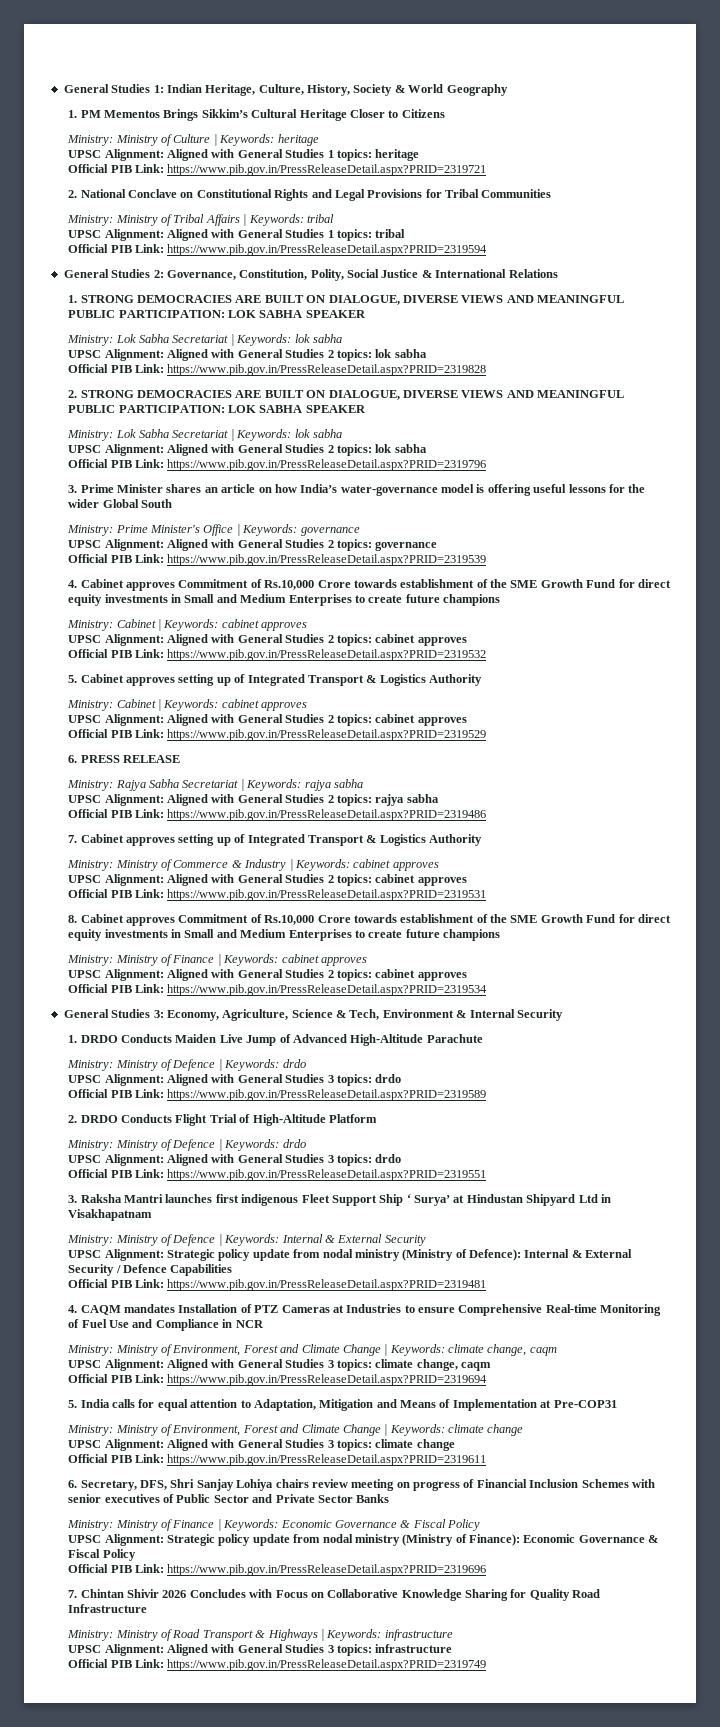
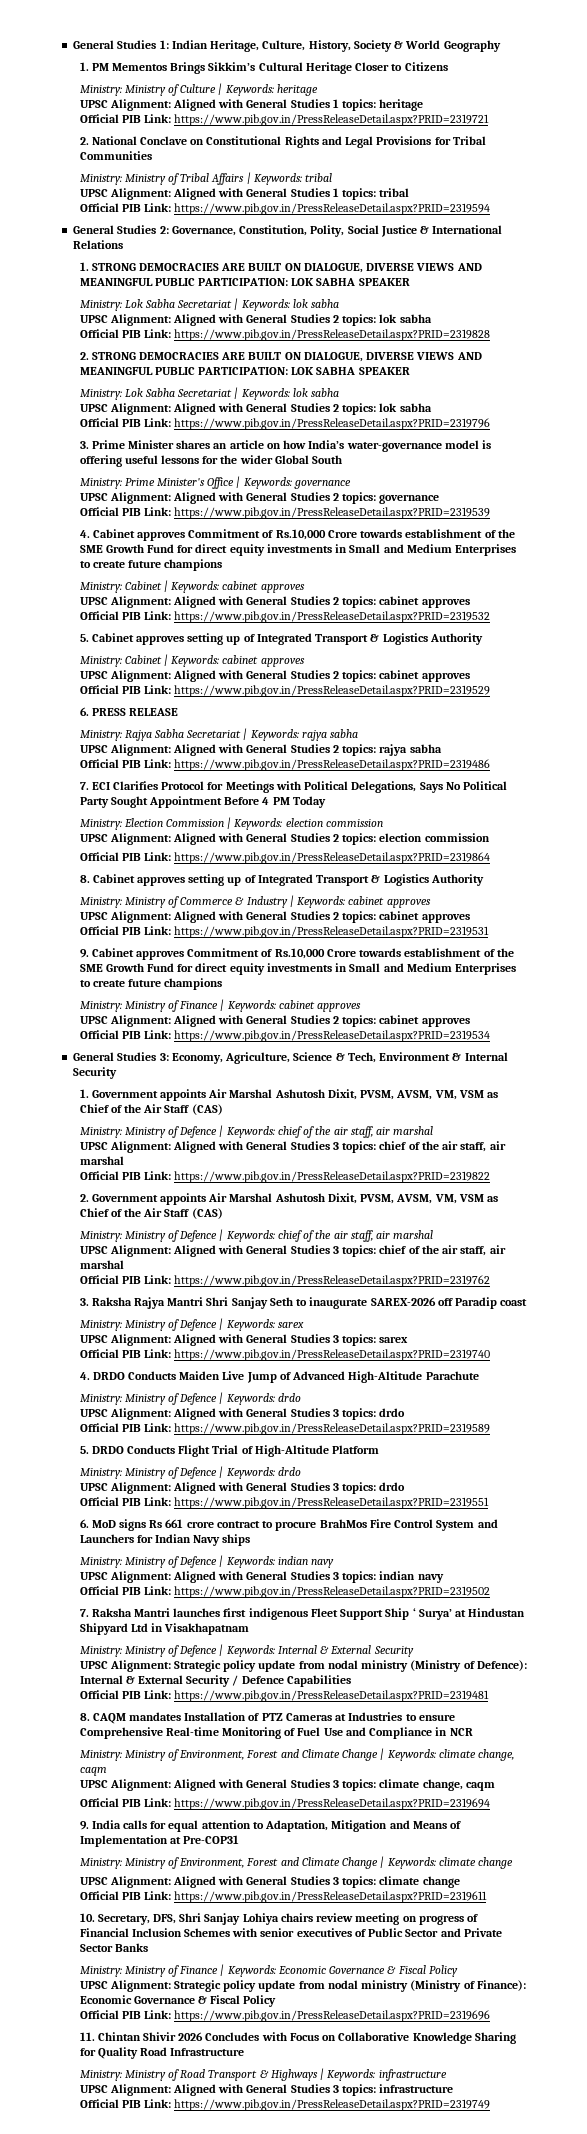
(78, 839) none -> [91,781,508,793] [79,796,326,808] [79,817,383,830] [79,833,490,845] [79,852,491,864] [79,875,90,883] ECI Clarifies Protocol for Meetings with Political Delegations, Says No Political Party Sought Appointment Before 4 PM Today // Ministry: Election Commission | Keywords: election commission // UPSC Alignment: Aligned with General Studies 2 topics: election commission // Official PIB Link: https://www.pib.gov.in/PressReleaseDetail.aspx?PRID=2319864 // 8.
[68,915,78,923] 8. -> [79,949,89,958] 9.
(78, 1039) none -> [91,1089,499,1101] [79,1104,223,1115] [79,1125,434,1138] [79,1141,506,1153] [79,1156,124,1165] [79,1171,491,1183] [79,1193,499,1205] [79,1208,223,1219] [79,1229,434,1242] [79,1245,506,1257] [79,1260,124,1269] [79,1275,491,1287] [79,1297,528,1309] [79,1318,304,1331] [79,1334,409,1346] [79,1349,491,1361] [79,1372,90,1380] Government appoints Air Marshal Ashutosh Dixit, PVSM, AVSM, VM, VSM as Chief of the Air Staff (CAS) // Ministry: Ministry of Defence | Keywords: chief of the air staff, air marshal // UPSC Alignment: Aligned with General Studies 3 topics: chief of the air staff, air marshal // Official PIB Link: https://www.pib.gov.in/PressReleaseDetail.aspx?PRID=2319822 // 2. Government appoints Air Marshal Ashutosh Dixit, PVSM, AVSM, VM, VSM as Chief of the Air Staff (CAS) // Ministry: Ministry of Defence | Keywords: chief of the air staff, air marshal // UPSC Alignment: Aligned with General Studies 3 topics: chief of the air staff, air marshal // Official PIB Link: https://www.pib.gov.in/PressReleaseDetail.aspx?PRID=2319762 // 3. Raksha Rajya Mantri Shri Sanjay Seth to inaugurate SAREX-2026 off Paradip coast // Ministry: Ministry of Defence | Keywords: sarex // UPSC Alignment: Aligned with General Studies 3 topics: sarex // Official PIB Link: https://www.pib.gov.in/PressReleaseDetail.aspx?PRID=2319740 // 4.
[68,1115,78,1123] 2. -> [79,1446,89,1454] 5.
[68,1195,78,1203] 3. -> [79,1519,498,1531] [79,1534,251,1546] [79,1555,335,1568] [79,1571,444,1583] [79,1586,491,1598] [79,1609,89,1617] 6. MoD signs Rs 661 crore contract to procure BrahMos Fire Control System and Launchers for Indian Navy ships // Ministry: Ministry of Defence | Keywords: indian navy // UPSC Alignment: Aligned with General Studies 3 topics: indian navy // Official PIB Link: https://www.pib.gov.in/PressReleaseDetail.aspx?PRID=2319502 // 7.
[68,1305,78,1313] 4. -> [79,1713,90,1721] 8.
[68,1400,78,1408] 5. -> [79,1821,89,1830] 9.
[68,1480,78,1488] 6. -> [79,1913,95,1922] 10.
[68,1590,78,1598] 7. -> [79,2032,95,2041] 11.

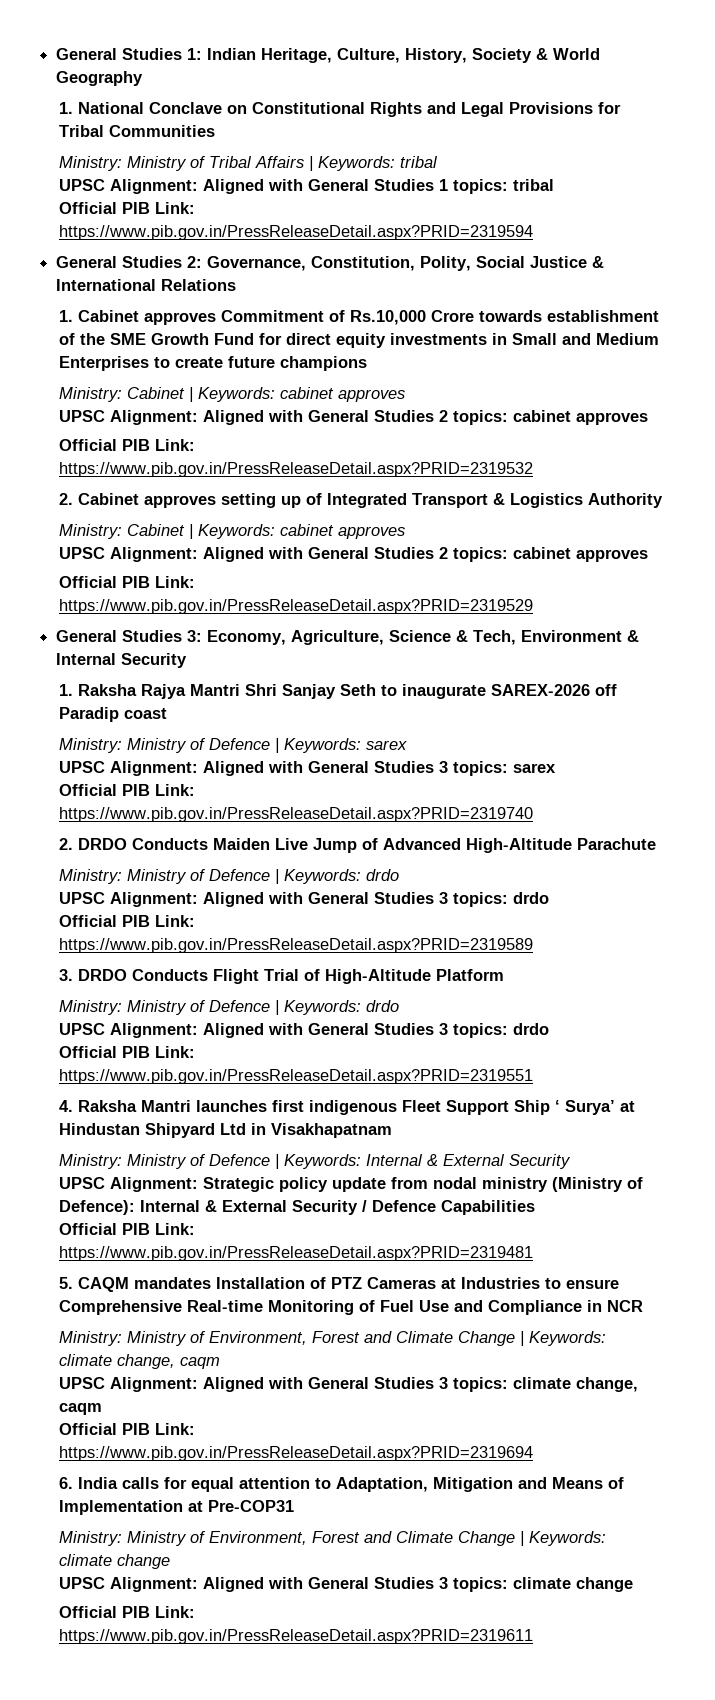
[91,62,448,74] [79,83,318,96] [79,99,424,111] [79,114,490,126] [79,137,89,145] PM Mementos Brings Sikkim’s Cultural Heritage Closer to Citizens // Ministry: Ministry of Culture | Keywords: heritage // UPSC Alignment: Aligned with General Studies 1 topics: heritage // Official PIB Link: https://www.pib.gov.in/PressReleaseDetail.aspx?PRID=2319721 // 2. -> (74, 108) none
[91,263,482,273] [79,278,410,286] [79,298,340,311] [79,314,432,326] [79,329,491,341] [79,352,482,362] [79,367,410,375] [79,387,340,400] [79,403,432,415] [79,418,491,430] [79,440,492,452] [79,455,343,467] [79,476,351,489] [79,492,440,504] [79,507,491,519] [79,530,90,538] STRONG DEMOCRACIES ARE BUILT ON DIALOGUE, DIVERSE VIEWS AND MEANINGFUL PUBLIC PARTICIPATION: LOK SABHA SPEAKER // Ministry: Lok Sabha Secretariat | Keywords: lok sabha // UPSC Alignment: Aligned with General Studies 2 topics: lok sabha // Official PIB Link: https://www.pib.gov.in/PressReleaseDetail.aspx?PRID=2319828 // 2. STRONG DEMOCRACIES ARE BUILT ON DIALOGUE, DIVERSE VIEWS AND MEANINGFUL PUBLIC PARTICIPATION: LOK SABHA SPEAKER // Ministry: Lok Sabha Secretariat | Keywords: lok sabha // UPSC Alignment: Aligned with General Studies 2 topics: lok sabha // Official PIB Link: https://www.pib.gov.in/PressReleaseDetail.aspx?PRID=2319796 // 3. Prime Minister shares an article on how India’s water-governance model is offering useful lessons for the wider Global South // Ministry: Prime Minister's Office | Keywords: governance // UPSC Alignment: Aligned with General Studies 2 topics: governance // Official PIB Link: https://www.pib.gov.in/PressReleaseDetail.aspx?PRID=2319539 // 4. -> (74, 316) none
[79,634,89,642] 5. -> [59,493,74,505] 2.
[79,707,179,716] [79,728,359,741] [79,744,442,756] [79,759,491,771] [79,781,508,793] [79,796,326,808] [79,817,383,830] [79,833,490,845] [79,852,491,864] [79,874,484,886] [79,895,431,908] [79,911,470,923] [79,926,490,938] [79,948,514,960] [79,963,517,975] [79,978,223,990] [79,999,362,1012] [79,1015,470,1027] [79,1030,491,1042] // 6. PRESS RELEASE // Ministry: Rajya Sabha Secretariat | Keywords: rajya sabha // UPSC Alignment: Aligned with General Studies 2 topics: rajya sabha // Official PIB Link: https://www.pib.gov.in/PressReleaseDetail.aspx?PRID=2319486 // 7. ECI Clarifies Protocol for Meetings with Political Delegations, Says No Political Party Sought Appointment Before 4 PM Today // Ministry: Election Commission | Keywords: election commission // UPSC Alignment: Aligned with General Studies 2 topics: election commission // Official PIB Link: https://www.pib.gov.in/PressReleaseDetail.aspx?PRID=2319864 // 8. Cabinet approves setting up of Integrated Transport & Logistics Authority // Ministry: Ministry of Commerce & Industry | Keywords: cabinet approves // UPSC Alignment: Aligned with General Studies 2 topics: cabinet approves // Official PIB Link: https://www.pib.gov.in/PressReleaseDetail.aspx?PRID=2319531 // 9. Cabinet approves Commitment of Rs.10,000 Crore towards establishment of the SME Growth Fund for direct equity investments in Small and Medium Enterprises to create future champions // Ministry: Ministry of Finance | Keywords: cabinet approves // UPSC Alignment: Aligned with General Studies 2 topics: cabinet approves // Official PIB Link: https://www.pib.gov.in/PressReleaseDetail.aspx?PRID=2319534 -> (534, 606) none
[91,1089,499,1101] [79,1104,223,1115] [79,1125,434,1138] [79,1141,506,1153] [79,1156,124,1165] [79,1171,491,1183] [79,1193,499,1205] [79,1208,223,1219] [79,1229,434,1242] [79,1245,506,1257] [79,1260,124,1269] [79,1275,491,1287] [79,1298,89,1306] Government appoints Air Marshal Ashutosh Dixit, PVSM, AVSM, VM, VSM as Chief of the Air Staff (CAS) // Ministry: Ministry of Defence | Keywords: chief of the air staff, air marshal // UPSC Alignment: Aligned with General Studies 3 topics: chief of the air staff, air marshal // Official PIB Link: https://www.pib.gov.in/PressReleaseDetail.aspx?PRID=2319822 // 2. Government appoints Air Marshal Ashutosh Dixit, PVSM, AVSM, VM, VSM as Chief of the Air Staff (CAS) // Ministry: Ministry of Defence | Keywords: chief of the air staff, air marshal // UPSC Alignment: Aligned with General Studies 3 topics: chief of the air staff, air marshal // Official PIB Link: https://www.pib.gov.in/PressReleaseDetail.aspx?PRID=2319762 // 3. -> (74, 690) none
[79,1372,90,1380] 4. -> [59,838,74,850] 2.
[79,1446,89,1454] 5. -> [59,969,74,981] 3.
[79,1519,498,1531] [79,1534,251,1546] [79,1555,335,1568] [79,1571,444,1583] [79,1586,491,1598] [79,1609,89,1617] 6. MoD signs Rs 661 crore contract to procure BrahMos Fire Control System and Launchers for Indian Navy ships // Ministry: Ministry of Defence | Keywords: indian navy // UPSC Alignment: Aligned with General Studies 3 topics: indian navy // Official PIB Link: https://www.pib.gov.in/PressReleaseDetail.aspx?PRID=2319502 // 7. -> [59,1100,74,1112] 4.
[79,1713,90,1721] 8. -> [59,1277,74,1289] 5.
[79,1821,89,1830] 9. -> [59,1477,74,1489] 6.
[79,1913,479,1925] [79,1928,502,1937] [79,1943,148,1952] [79,1964,458,1977] [79,1980,526,1992] [79,1995,277,2007] [79,2010,491,2022] [79,2032,516,2044] [79,2047,245,2059] [79,2068,447,2081] [79,2084,454,2096] [79,2099,491,2111] // 10. Secretary, DFS, Shri Sanjay Lohiya chairs review meeting on progress of Financial Inclusion Schemes with senior executives of Public Sector and Private Sector Banks // Ministry: Ministry of Finance | Keywords: Economic Governance & Fiscal Policy // UPSC Alignment: Strategic policy update from nodal ministry (Ministry of Finance): Economic Governance & Fiscal Policy // Official PIB Link: https://www.pib.gov.in/PressReleaseDetail.aspx?PRID=2319696 // 11. Chintan Shivir 2026 Concludes with Focus on Collaborative Knowledge Sharing for Quality Road Infrastructure // Ministry: Ministry of Road Transport & Highways | Keywords: infrastructure // UPSC Alignment: Aligned with General Studies 3 topics: infrastructure // Official PIB Link: https://www.pib.gov.in/PressReleaseDetail.aspx?PRID=2319749 -> (534, 1636) none

